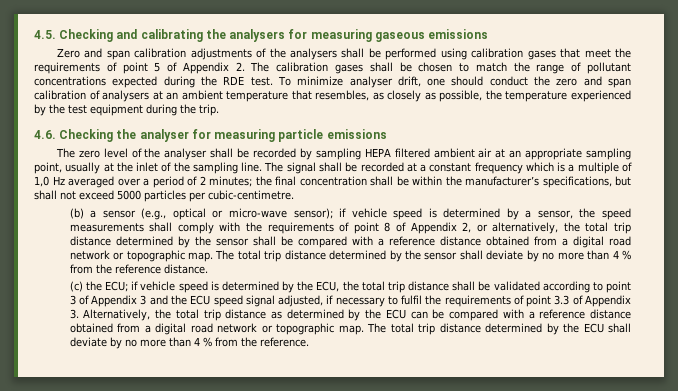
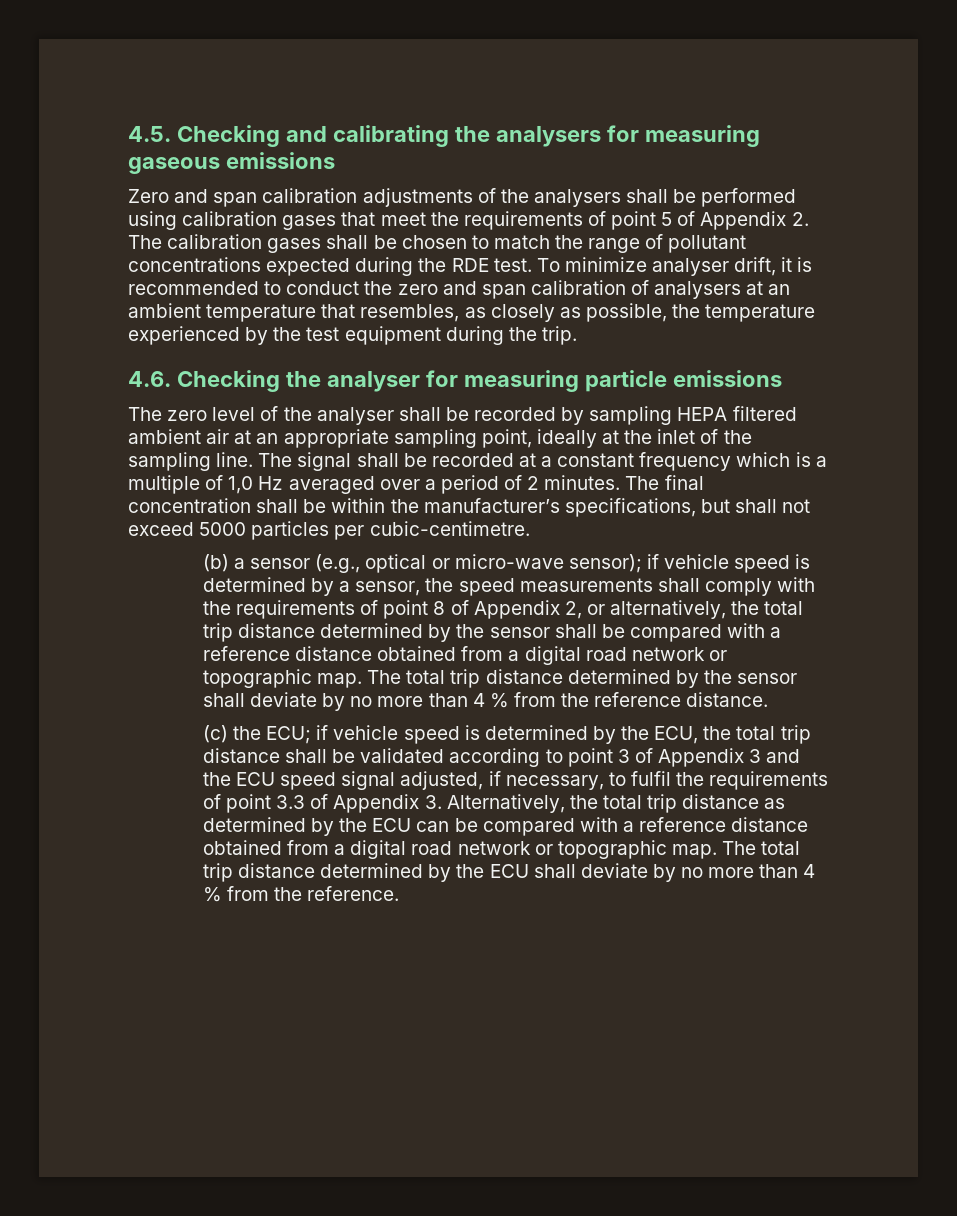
[427,76,484,86] one should -> [781,257,813,272] [128,281,282,295] it is recommended to
[65,162,101,174] usually -> [536,429,597,448] ideally
[209,176,272,187] minutes; the -> [544,475,660,490] minutes. The
[335,297,385,307] necessary -> [505,775,604,790] necessary,

